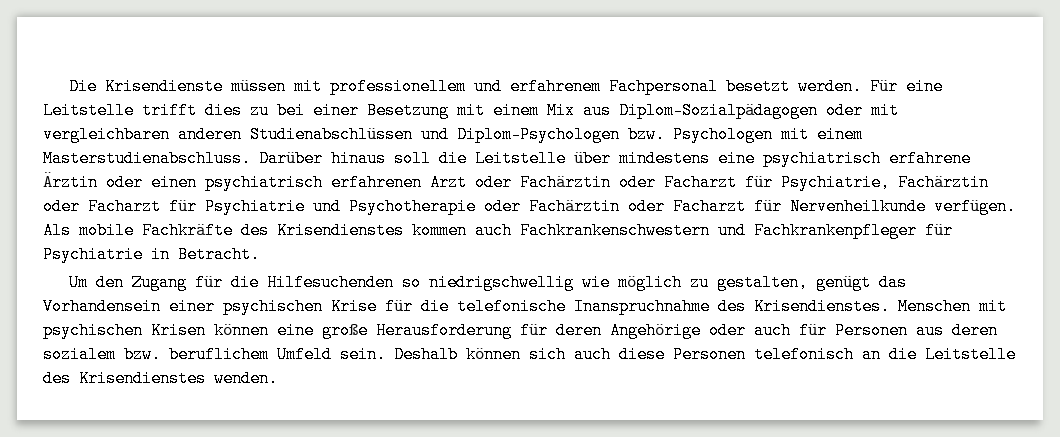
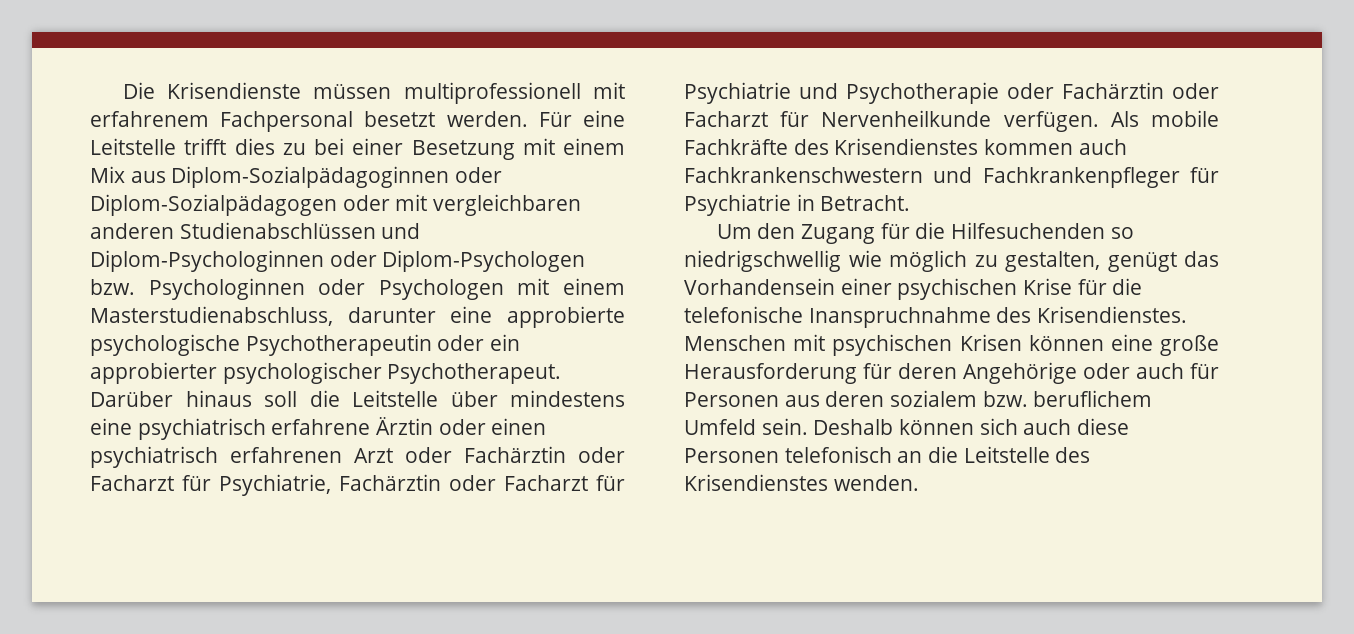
[293,78,502,95] mit professionellem und -> [403,82,626,104] multiprofessionell mit
(611, 110) none -> [171,166,503,188] Diplom-Sozialpädagoginnen oder
[457,126,863,143] [43,150,251,167] Diplom-Psychologen bzw. Psychologen mit einem Masterstudienabschluss. -> [90,250,586,272] [90,278,625,300] [90,306,625,328] [90,334,521,356] [90,362,562,384] Diplom-Psychologinnen oder Diplom-Psychologen bzw. Psychologinnen oder Psychologen mit einem Masterstudienabschluss, darunter eine approbierte psychologische Psychotherapeutin oder ein approbierter psychologischer Psychotherapeut.

